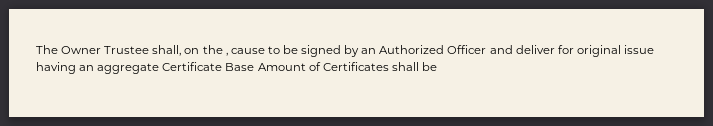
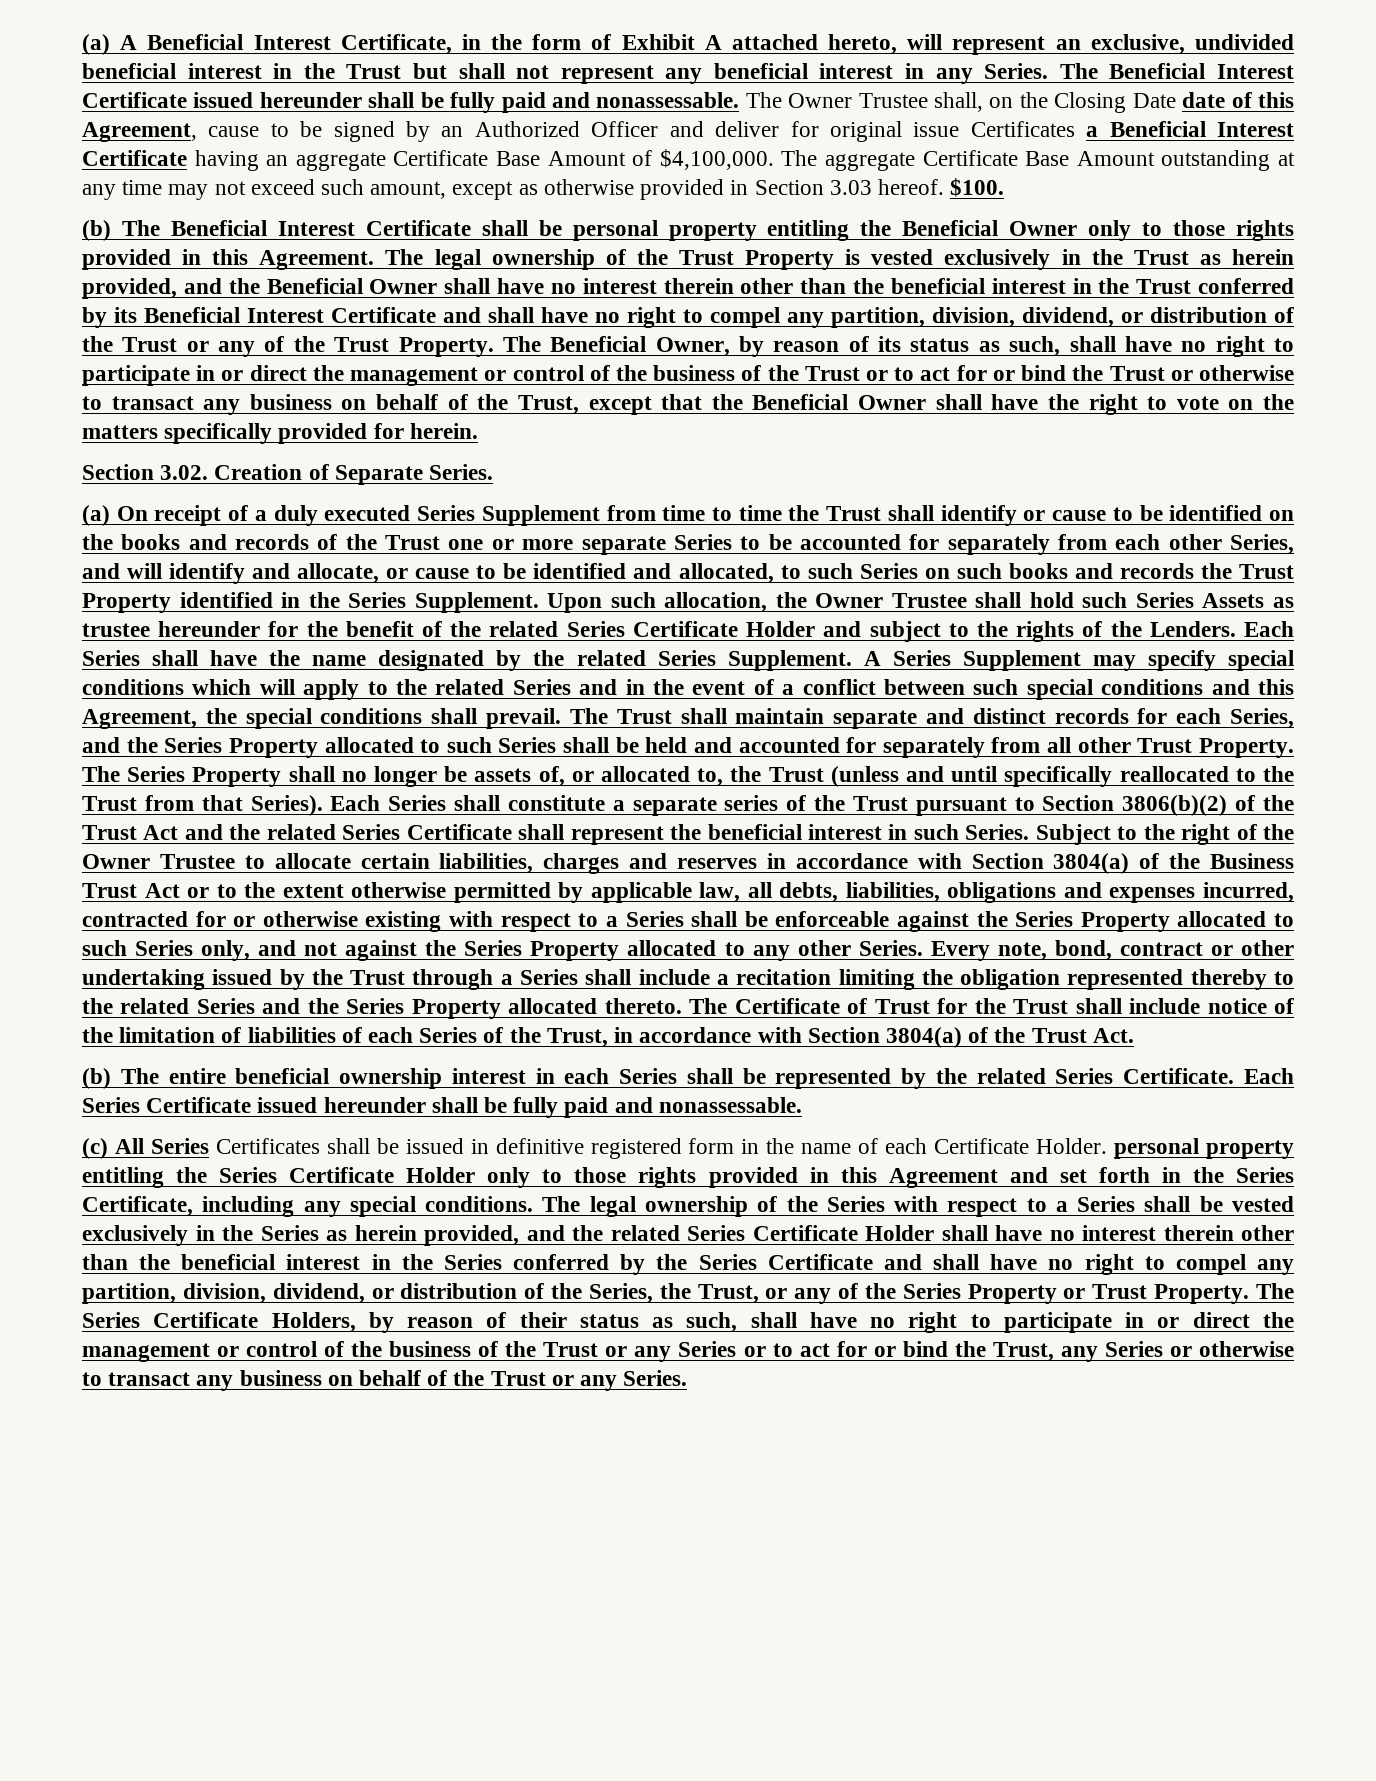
(36, 49) none -> [82,34,1294,55] [82,63,1294,84] [82,92,740,113] (a) A Beneficial Interest Certificate, in the form of Exhibit A attached hereto, will represent an exclusive, undivided beneficial interest in the Trust but shall not represent any beneficial interest in any Series. The Beneficial Interest Certificate issued hereunder shall be fully paid and nonassessable.
[225,52,228,56] , -> [1054,92,1295,113] [82,122,197,142] Closing Date date of this Agreement,
(654, 49) none -> [970,121,1294,137] [82,150,187,166] Certificates a Beneficial Interest Certificate
[322,62,437,71] Certificates shall be -> [659,149,1295,171] [82,178,1005,200] [82,220,1294,241] [82,249,1294,270] [82,278,1294,299] [82,307,1294,328] [82,336,1294,357] [82,365,1295,386] [82,394,1294,415] [82,423,478,444] [82,464,494,485] [82,505,1295,526] [82,534,1294,555] [82,563,1294,584] [82,592,1294,613] [82,621,1294,642] [82,650,1294,671] [82,679,1294,700] [82,708,1294,729] [82,737,1294,758] [82,766,1295,787] [82,795,1295,816] [82,824,1295,845] [82,853,1294,874] [82,882,1294,903] [82,911,1294,932] [82,940,1294,961] [82,969,1294,990] [82,998,1294,1019] [82,1027,1134,1048] [82,1068,1294,1089] [82,1097,802,1118] [82,1138,1294,1159] [82,1167,1295,1188] [82,1196,1295,1217] [82,1225,1294,1246] [82,1254,1294,1275] [82,1283,1295,1304] [82,1312,1295,1333] [82,1341,1294,1362] [82,1370,688,1391] $4,100,000. The aggregate Certificate Base Amount outstanding at any time may not exceed such amount, except as otherwise provided in Section 3.03 hereof. $100. // (b) The Beneficial Interest Certificate shall be personal property entitling the Beneficial Owner only to those rights provided in this Agreement. The legal ownership of the Trust Property is vested exclusively in the Trust as herein provided, and the Beneficial Owner shall have no interest therein other than the beneficial interest in the Trust conferred by its Beneficial Interest Certificate and shall have no right to compel any partition, division, dividend, or distribution of the Trust or any of the Trust Property. The Beneficial Owner, by reason of its status as such, shall have no right to participate in or direct the management or control of the business of the Trust or to act for or bind the Trust or otherwise to transact any business on behalf of the Trust, except that the Beneficial Owner shall have the right to vote on the matters specifically provided for herein. // Section 3.02. Creation of Separate Series. // (a) On receipt of a duly executed Series Supplement from time to time the Trust shall identify or cause to be identified on the books and records of the Trust one or more separate Series to be accounted for separately from each other Series, and will identify and allocate, or cause to be identified and allocated, to such Series on such books and records the Trust Property identified in the Series Supplement. Upon such allocation, the Owner Trustee shall hold such Series Assets as trustee hereunder for the benefit of the related Series Certificate Holder and subject to the rights of the Lenders. Each Series shall have the name designated by the related Series Supplement. A Series Supplement may specify special conditions which will apply to the related Series and in the event of a conflict between such special conditions and this Agreement, the special conditions shall prevail. The Trust shall maintain separate and distinct records for each Series, and the Series Property allocated to such Series shall be held and accounted for separately from all other Trust Property. The Series Property shall no longer be assets of, or allocated to, the Trust (unless and until specifically reallocated to the Trust from that Series). Each Series shall constitute a separate series of the Trust pursuant to Section 3806(b)(2) of the Trust Act and the related Series Certificate shall represent the beneficial interest in such Series. Subject to the right of the Owner Trustee to allocate certain liabilities, charges and reserves in accordance with Section 3804(a) of the Business Trust Act or to the extent otherwise permitted by applicable law, all debts, liabilities, obligations and expenses incurred, contracted for or otherwise existing with respect to a Series shall be enforceable against the Series Property allocated to such Series only, and not against the Series Property allocated to any other Series. Every note, bond, contract or other undertaking issued by the Trust through a Series shall include a recitation limiting the obligation represented thereby to the related Series and the Series Property allocated thereto. The Certificate of Trust for the Trust shall include notice of the limitation of liabilities of each Series of the Trust, in accordance with Section 3804(a) of the Trust Act. // (b) The entire beneficial ownership interest in each Series shall be represented by the related Series Certificate. Each Series Certificate issued hereunder shall be fully paid and nonassessable. // (c) All Series Certificates shall be issued in definitive registered form in the name of each Certificate Holder. personal property entitling the Series Certificate Holder only to those rights provided in this Agreement and set forth in the Series Certificate, including any special conditions. The legal ownership of the Series with respect to a Series shall be vested exclusively in the Series as herein provided, and the related Series Certificate Holder shall have no interest therein other than the beneficial interest in the Series conferred by the Series Certificate and shall have no right to compel any partition, division, dividend, or distribution of the Series, the Trust, or any of the Series Property or Trust Property. The Series Certificate Holders, by reason of their status as such, shall have no right to participate in or direct the management or control of the business of the Trust or any Series or to act for or bind the Trust, any Series or otherwise to transact any business on behalf of the Trust or any Series.

